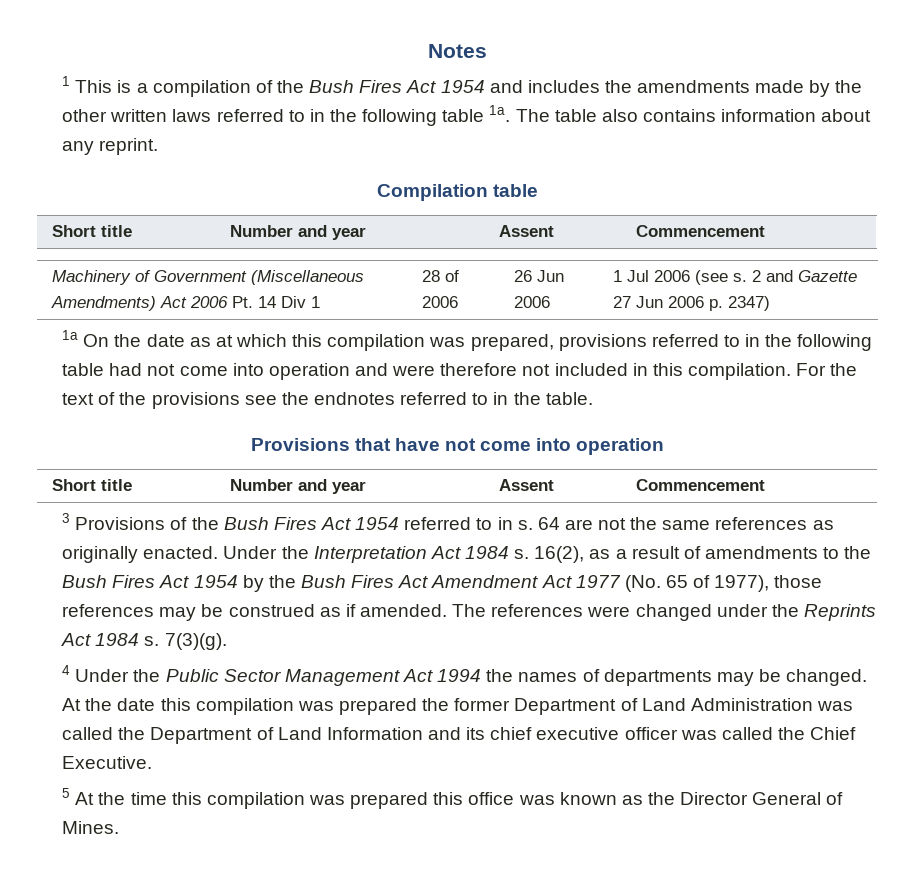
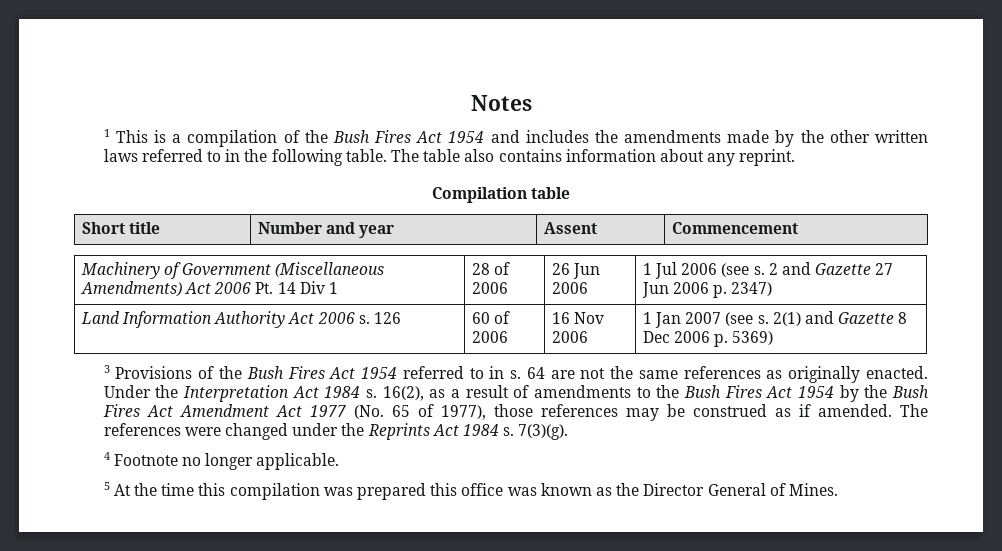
[442,105,511,122] table 1a. -> [345,149,387,162] table.
[62,330,873,351] [62,363,858,380] [62,392,593,409] [250,438,665,455] [51,479,132,491] [229,479,366,494] [498,479,554,491] [635,479,765,491] // 1a On the date as at which this compilation was prepared, provisions referred to in the following table had not come into operation and were therefore not included in this compilation. For the text of the provisions see the endnotes referred to in the table. // Provisions that have not come into operation // Short title | Number and year | Assent | Commencement -> [80,311,401,328] [471,311,511,324] [471,331,508,343] [551,312,605,324] [551,331,588,343] [642,311,908,328] [642,331,774,347] // Land Information Authority Act 2006 s. 126 | 60 of 2006 | 16 Nov 2006 | 1 Jan 2007 (see s. 2(1) and Gazette 8 Dec 2006 p. 5369)
[75,669,868,686] [62,698,853,715] [62,727,857,744] [62,756,153,769] Under the Public Sector Management Act 1994 the names of departments may be changed. At the date this compilation was prepared the former Department of Land Administration was called the Department of Land Information and its chief executive officer was called the Chief Executive. -> [113,453,340,470] Footnote no longer applicable.

